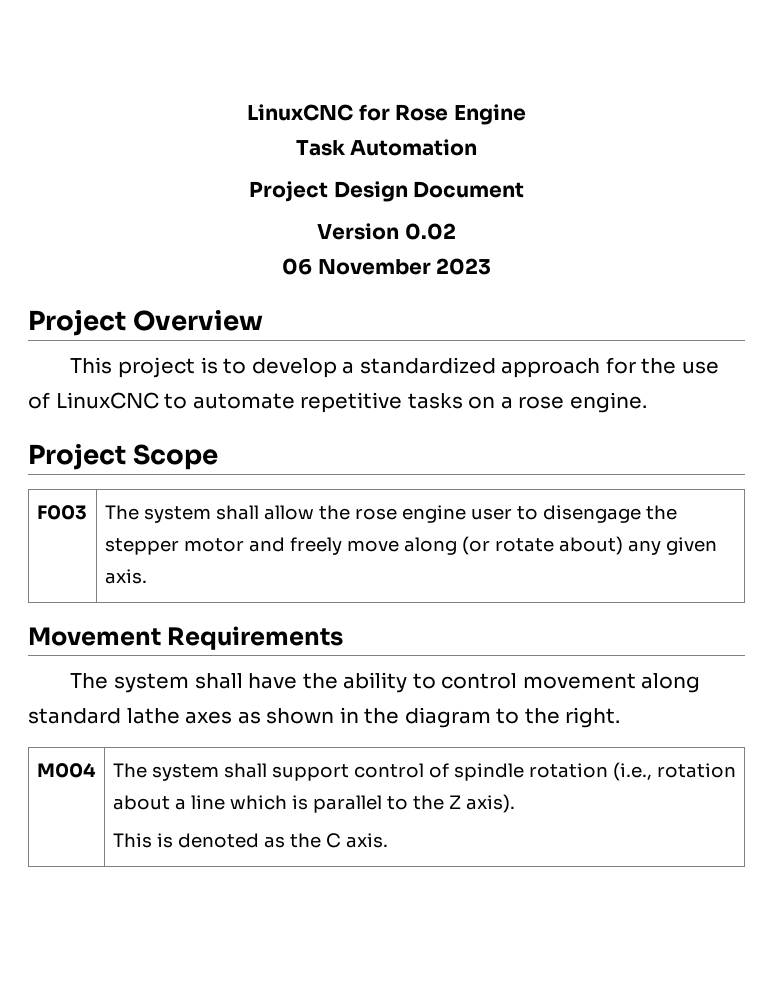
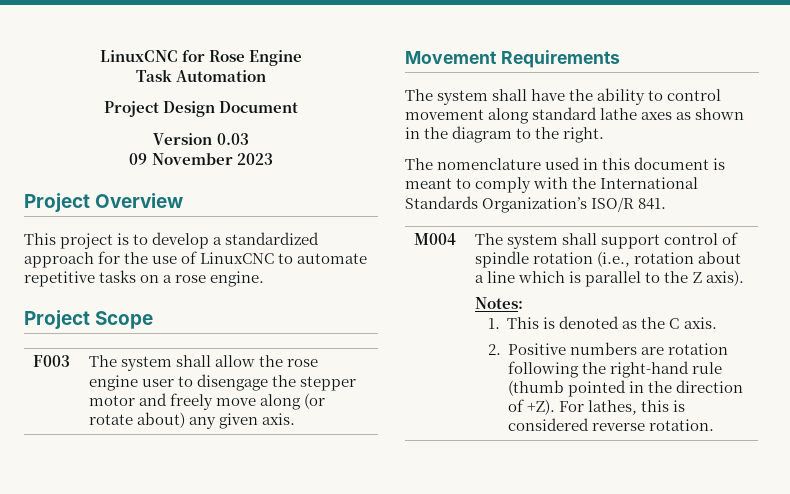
[404,223,456,240] [281,258,312,275] 0.02 // 06 -> [216,133,249,145] [129,153,148,165] 0.03 // 09
(621, 717) none -> [405,157,726,170] [405,177,699,193] [405,196,667,213] // The nomenclature used in this document is meant to comply with the International Standards Organization’s ISO/R 841.
(515, 803) none -> [475,297,524,309] [487,318,500,329] Notes: // 1.
(388, 840) none -> [487,342,729,355] [508,361,723,378] [508,380,744,397] [508,399,686,415] [508,418,715,431] // 2. Positive numbers are rotation following the right-hand rule (thumb pointed in the direction of +Z). For lathes, this is considered reverse rotation.

